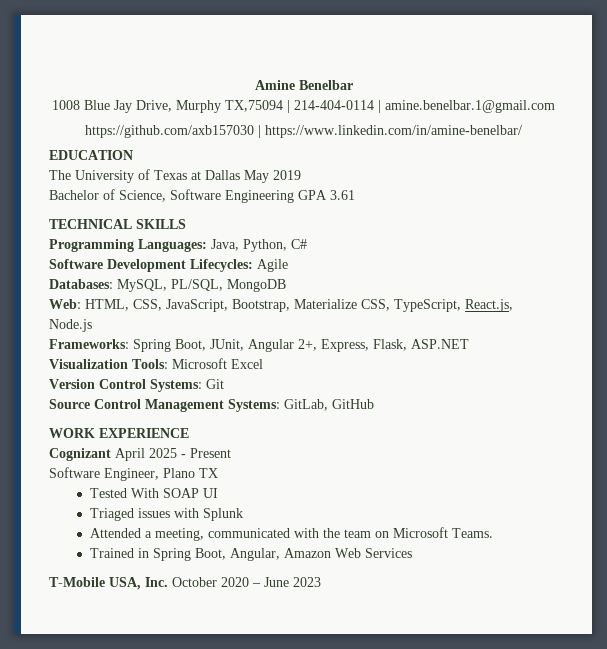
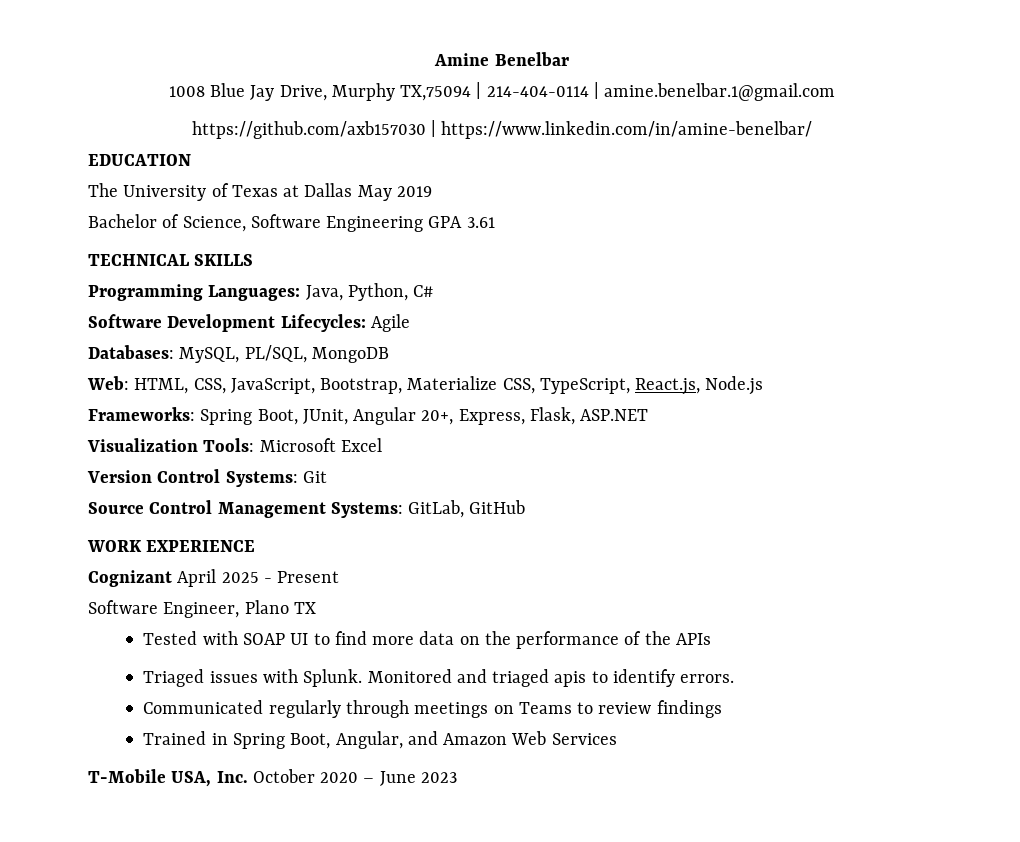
[298,339,317,351] 2+, -> [421,410,454,425] 20+,
[130,488,159,498] With -> [202,631,238,645] with
[89,508,243,521] [89,527,493,541] // Triaged issues with Splunk // Attended a meeting, communicated with the team on Microsoft Teams. -> [313,631,711,649] [143,669,735,687] [143,700,722,718] to find more data on the performance of the APIs // Triaged issues with Splunk. Monitored and triaged apis to identify errors. // Communicated regularly through meetings on Teams to review findings
(280, 554) none -> [407,731,438,745] and

